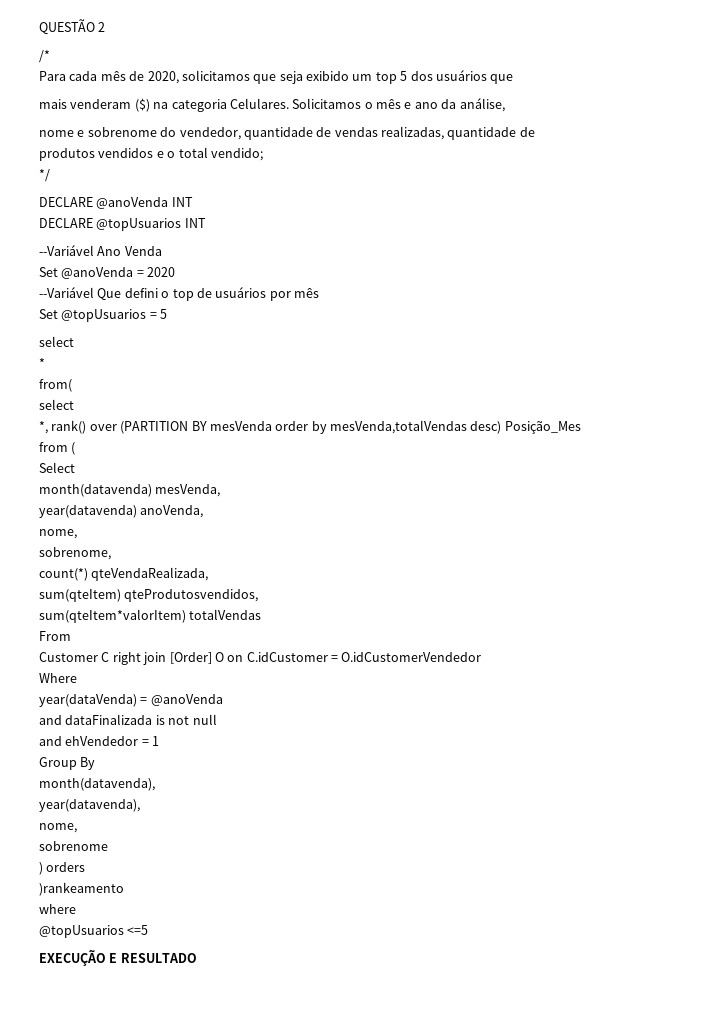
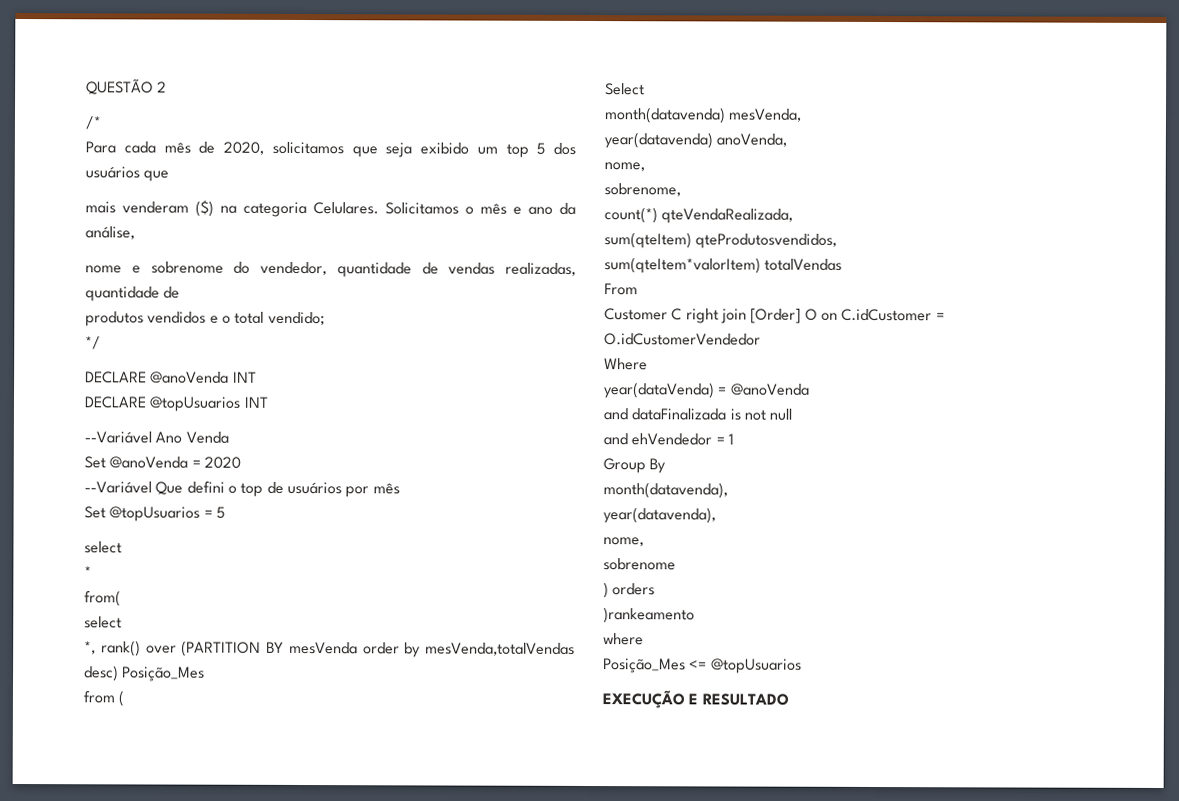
[39,925,149,938] @topUsuarios <=5 -> [603,658,802,674] Posição_Mes <= @topUsuarios

